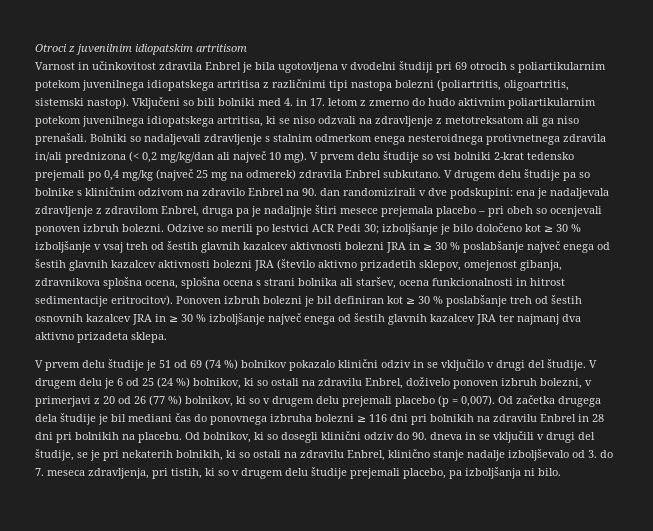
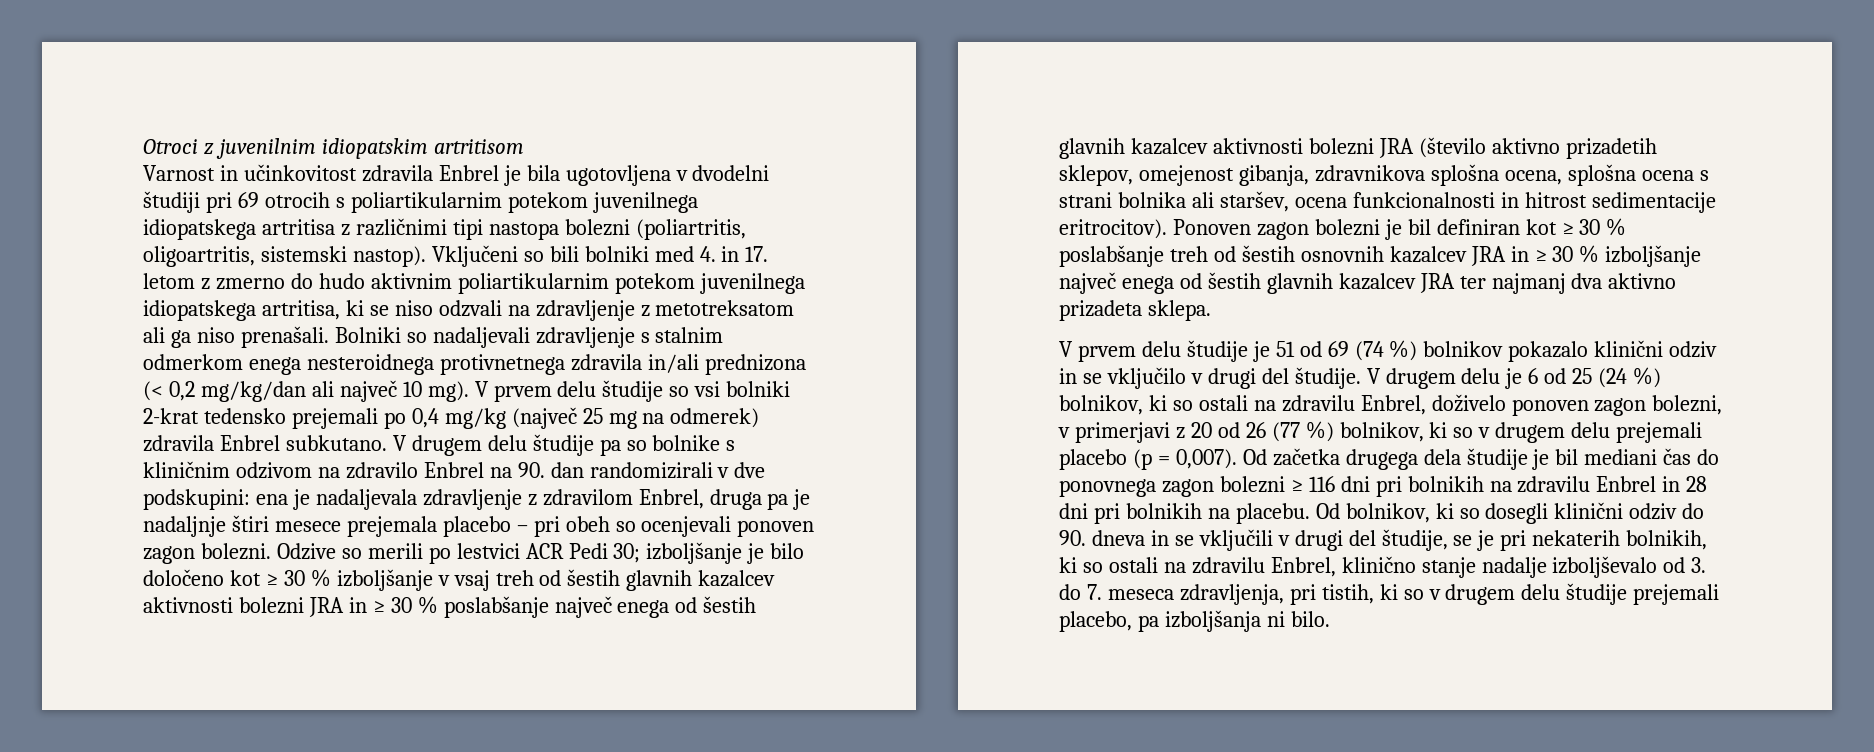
[83,224,119,232] izbruh -> [143,546,195,564] zagon
[224,296,260,304] izbruh -> [1256,222,1309,240] zagon
[501,378,537,386] izbruh -> [1594,398,1647,416] zagon
[270,414,312,422] izbruha -> [1161,479,1214,497] zagon

